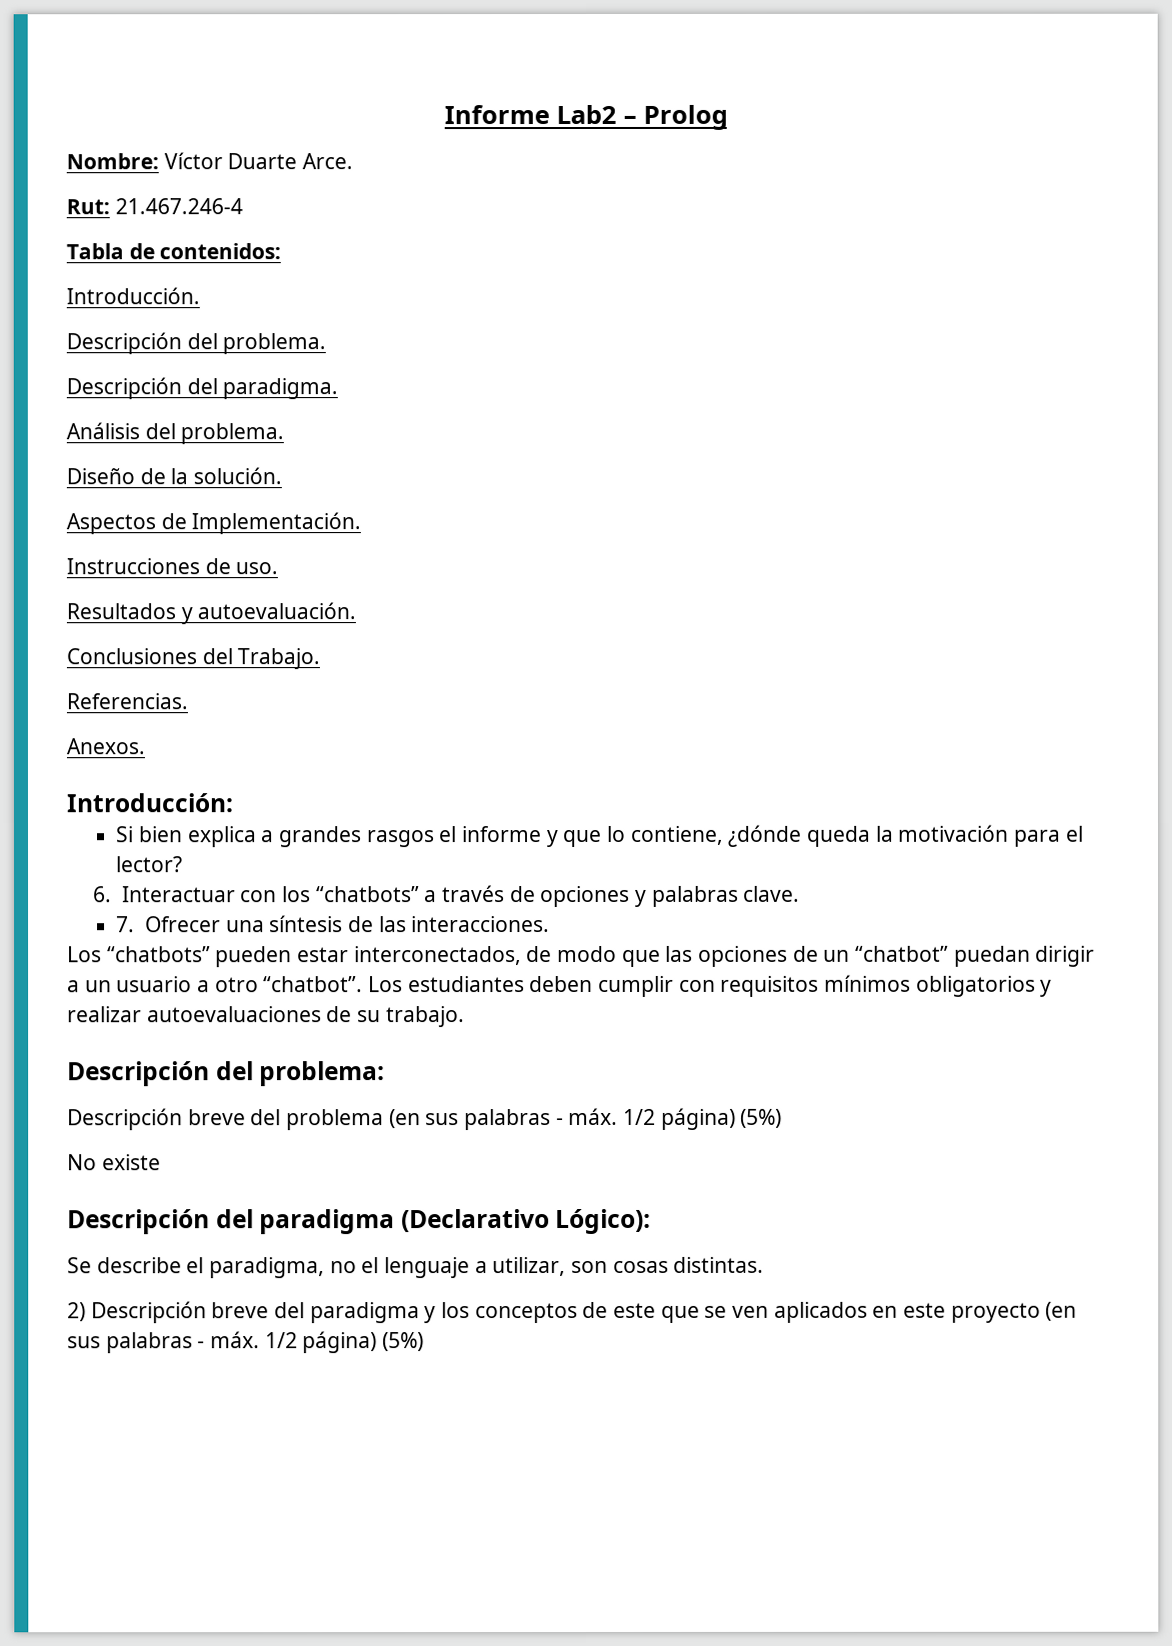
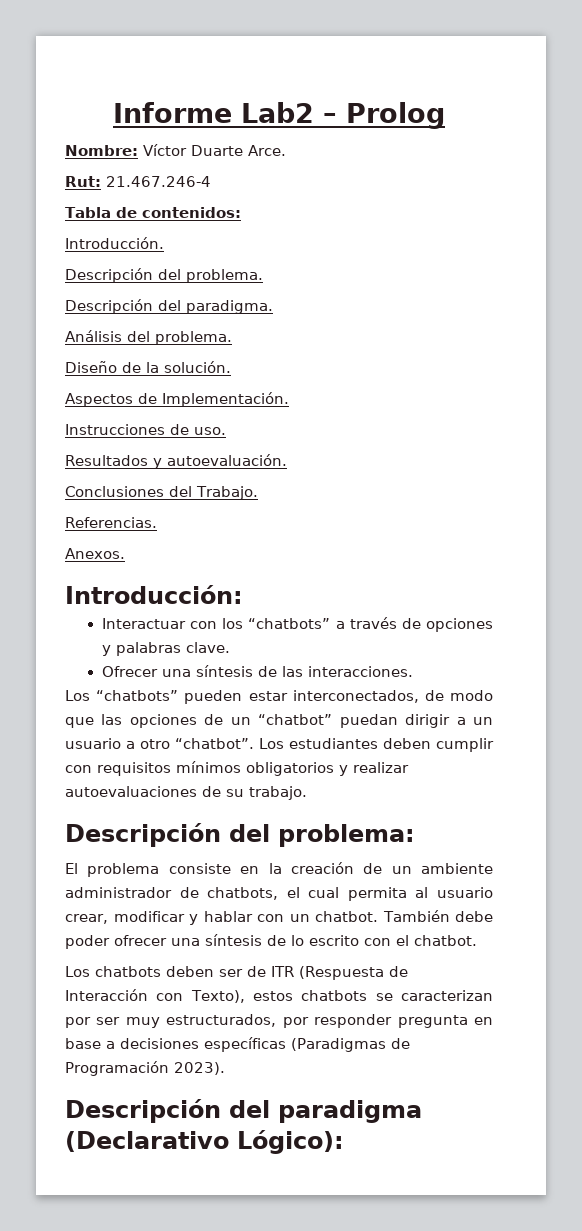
[116,824,1084,848] [116,856,184,873] [93,886,113,903] Si bien explica a grandes rasgos el informe y que lo contiene, ¿dónde queda la motivación para el lector? // 6. -> (243, 594) none
[116,916,136,933] 7. -> (230, 647) none
[67,1107,783,1131] [67,1154,161,1171] Descripción breve del problema (en sus palabras - máx. 1/2 página) (5%) // No existe -> [65,862,493,877] [65,887,493,901] [65,910,493,925] [65,934,477,949] [65,966,408,980] [65,989,493,1003] [65,1014,493,1028] [65,1037,410,1052] [65,1061,225,1076] El problema consiste en la creación de un ambiente administrador de chatbots, el cual permita al usuario crear, modificar y hablar con un chatbot. También debe poder ofrecer una síntesis de lo escrito con el chatbot. // Los chatbots deben ser de ITR (Respuesta de Interacción con Texto), estos chatbots se caracterizan por ser muy estructurados, por responder pregunta en base a decisiones específicas (Paradigmas de Programación 2023).
[67,1256,765,1279] [67,1301,1078,1324] [67,1331,425,1354] // Se describe el paradigma, no el lenguaje a utilizar, son cosas distintas. // 2) Descripción breve del paradigma y los conceptos de este que se ven aplicados en este proyecto (en sus palabras - máx. 1/2 página) (5%) -> (344, 1142) none

